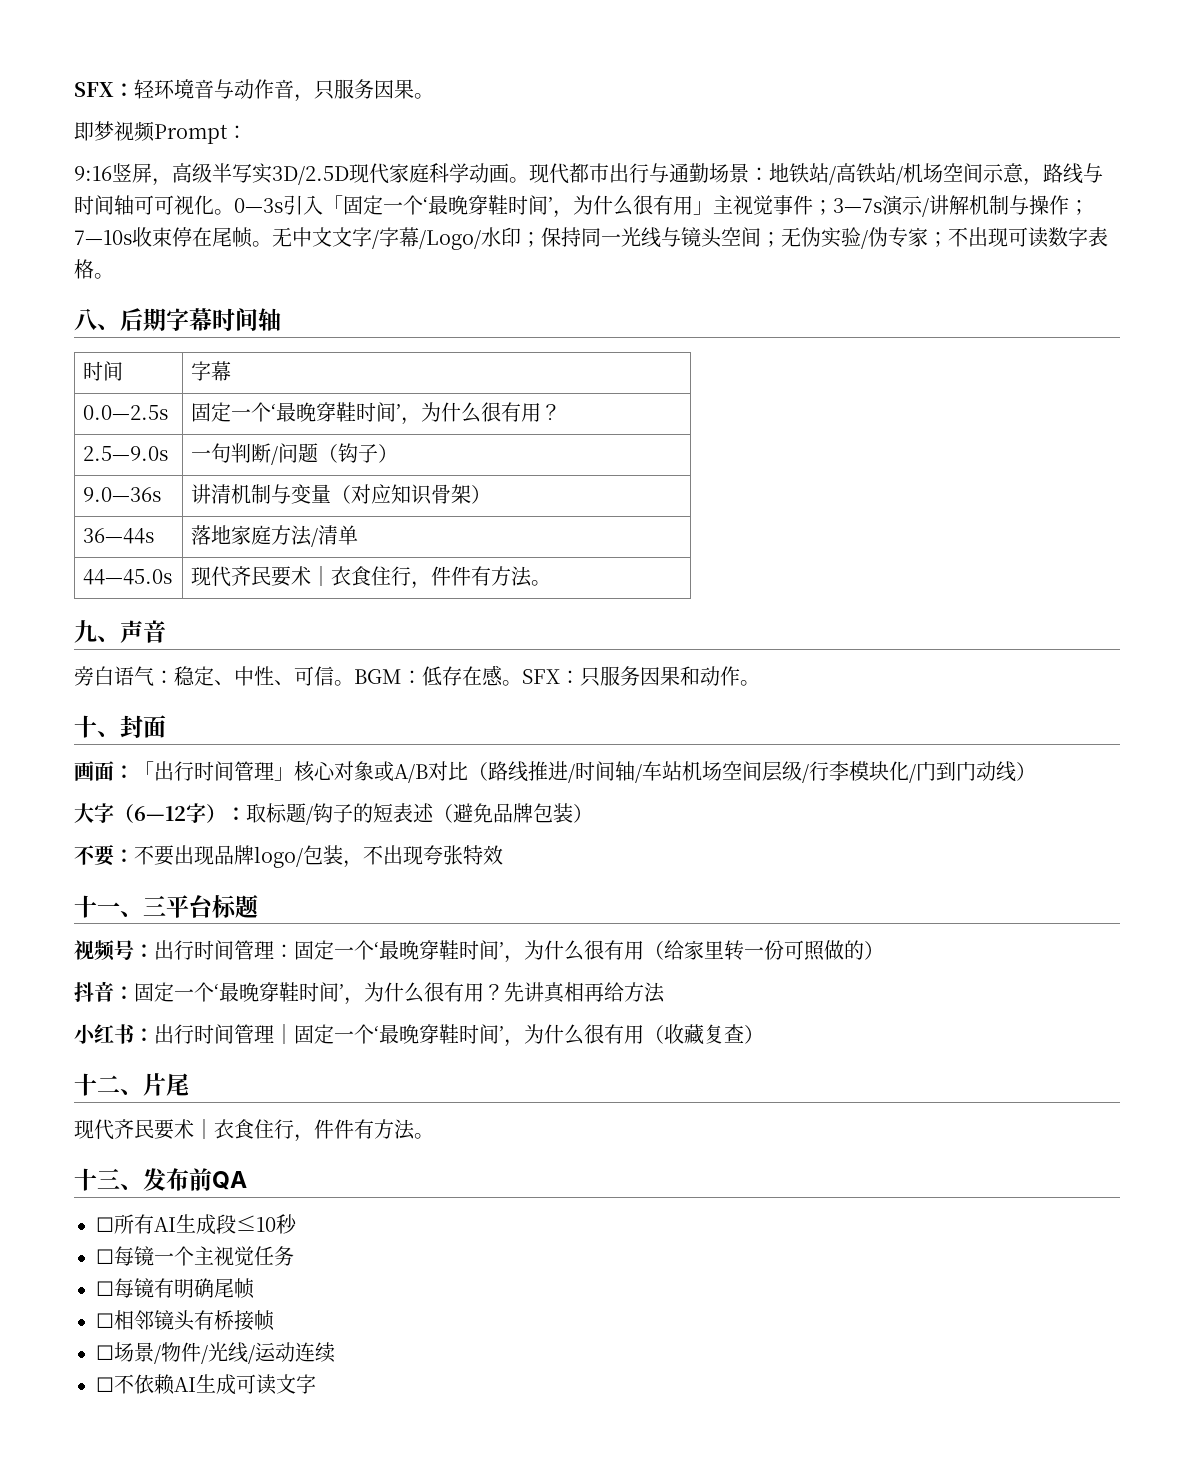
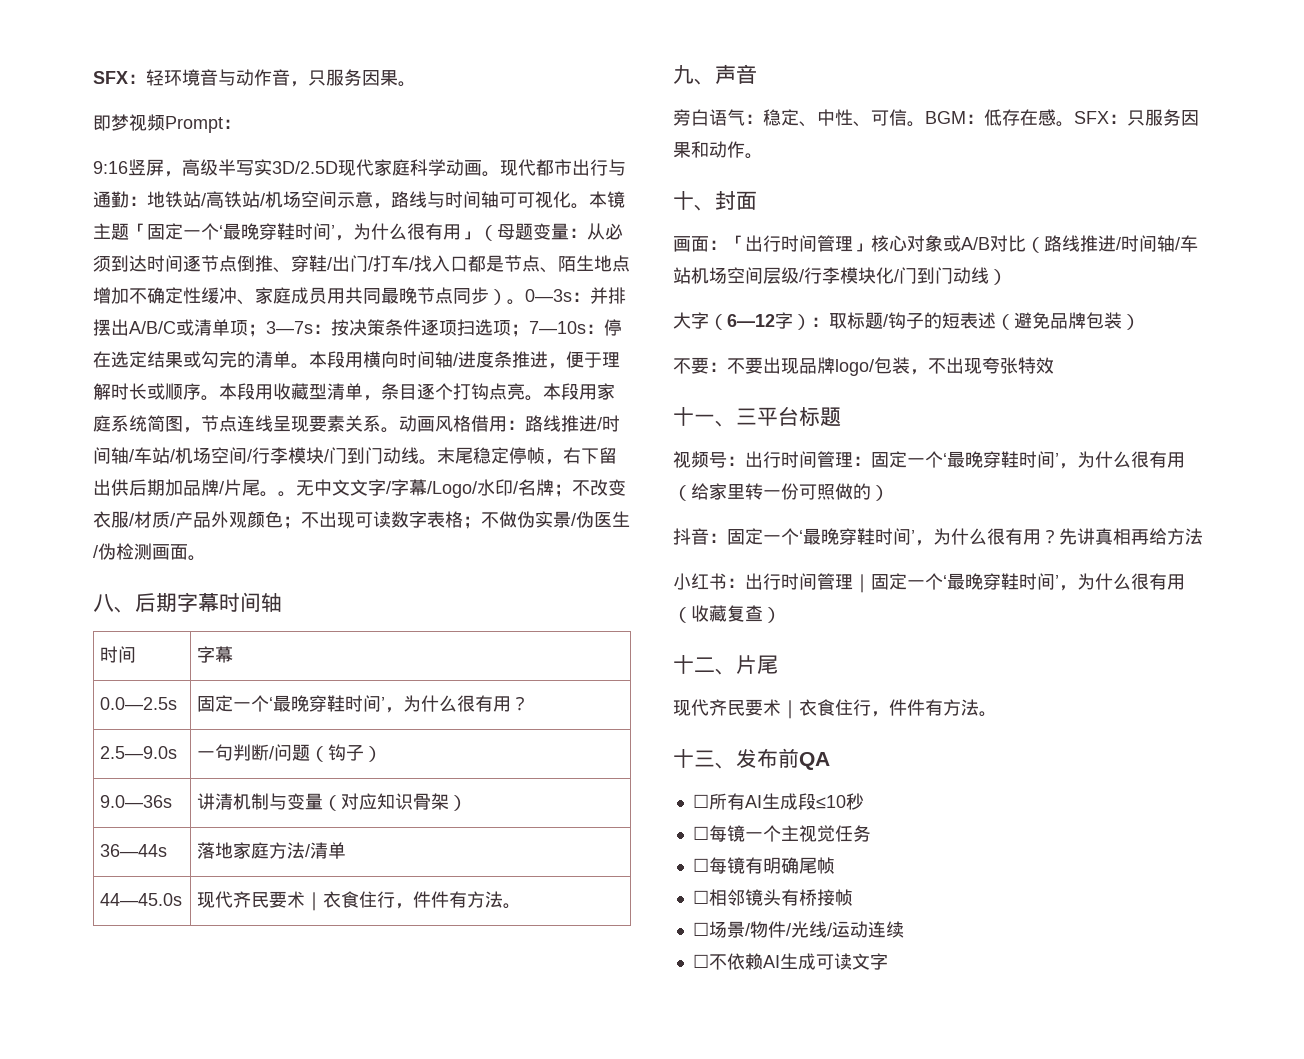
[709,163,749,183] 场景 -> (129, 199) none
[234,195,323,215] 0—3s引入 -> [589,191,625,208] [93,223,129,240] 本镜主题
[713,195,1089,217] [74,227,253,248] 主视觉事件；3—7s演示/讲解机制与操作；7—10s收束停在尾帧 -> [479,223,623,241] [93,255,630,273] [93,287,626,305] [93,319,622,337] [93,351,620,369] [93,383,615,401] [93,415,620,433] [93,447,617,465] [93,479,278,497] （母题变量：从必须到达时间逐节点倒推、穿鞋/出门/打车/找入口都是节点、陌生地点增加不确定性缓冲、家庭成员用共同最晚节点同步）。0—3s：并排摆出A/B/C或清单项；3—7s：按决策条件逐项扫选项；7—10s：停在选定结果或勾完的清单。本段用横向时间轴/进度条推进，便于理解时长或顺序。本段用收藏型清单，条目逐个打钩点亮。本段用家庭系统简图，节点连线呈现要素关系。动画风格借用：路线推进/时间轴/车站/机场空间/行李模块/门到门动线。末尾稳定停帧，右下留出供后期加品牌/片尾。
[521,227,928,249] ；保持同一光线与镜头空间；无伪实验/伪专家 -> [513,479,626,497] [93,511,283,528] /名牌；不改变衣服/材质/产品外观颜色
(94, 269) none -> [463,511,630,529] [93,543,188,560] ；不做伪实景/伪医生/伪检测画面

